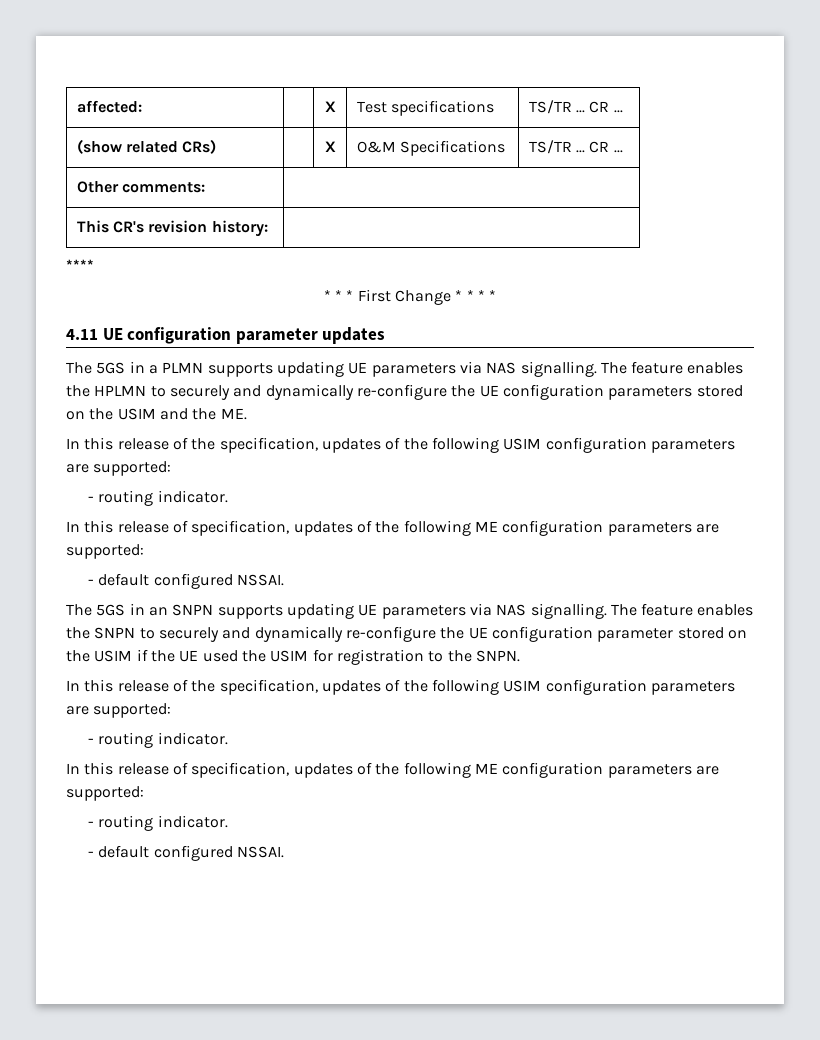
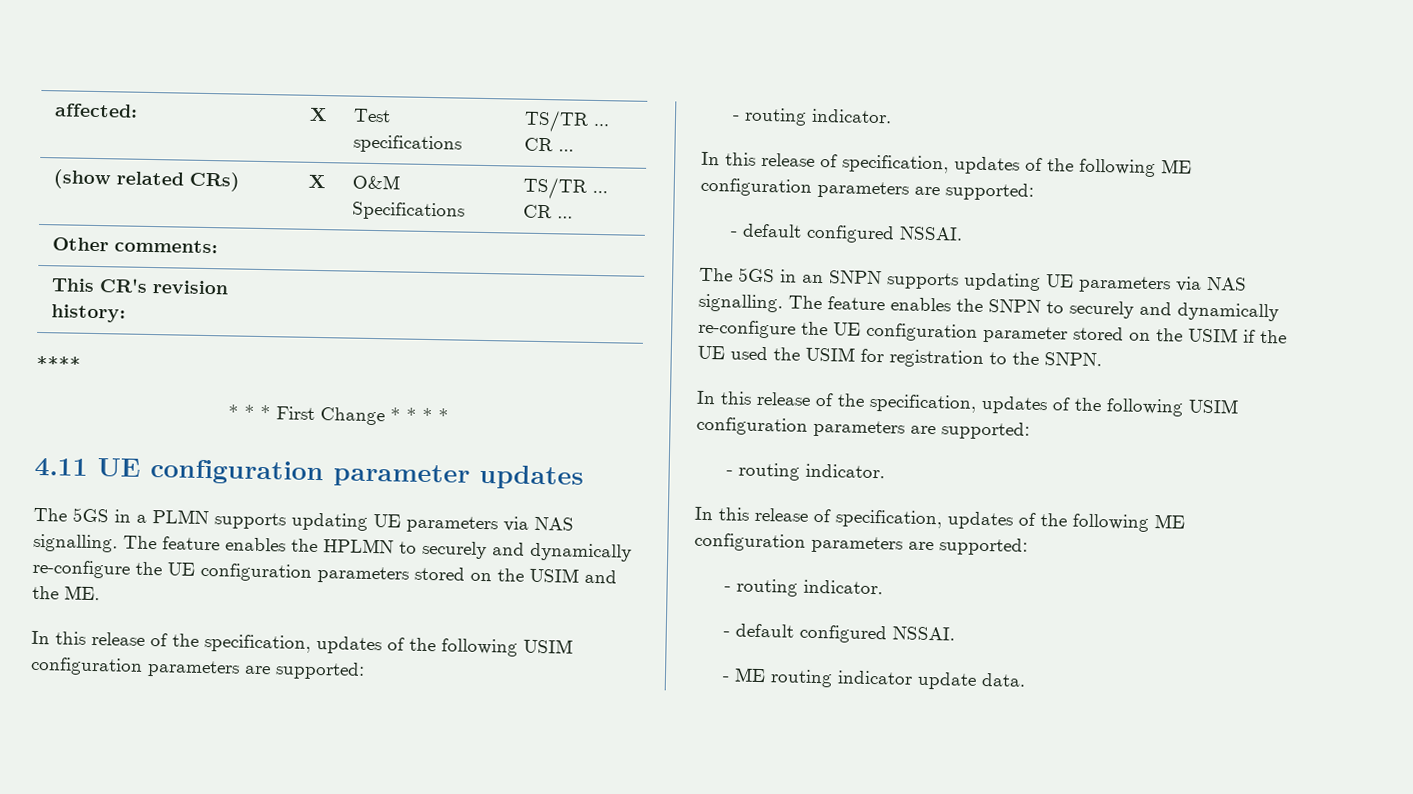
(284, 852) none -> [721,667,1026,690] // - ME routing indicator update data.

